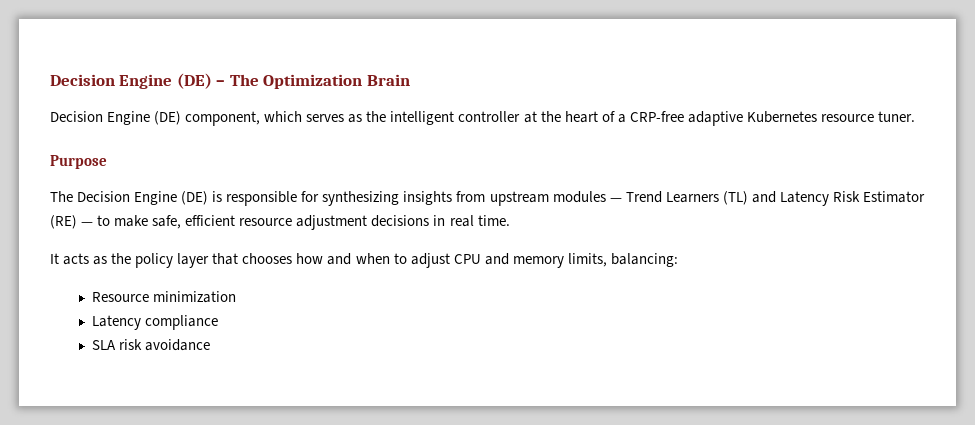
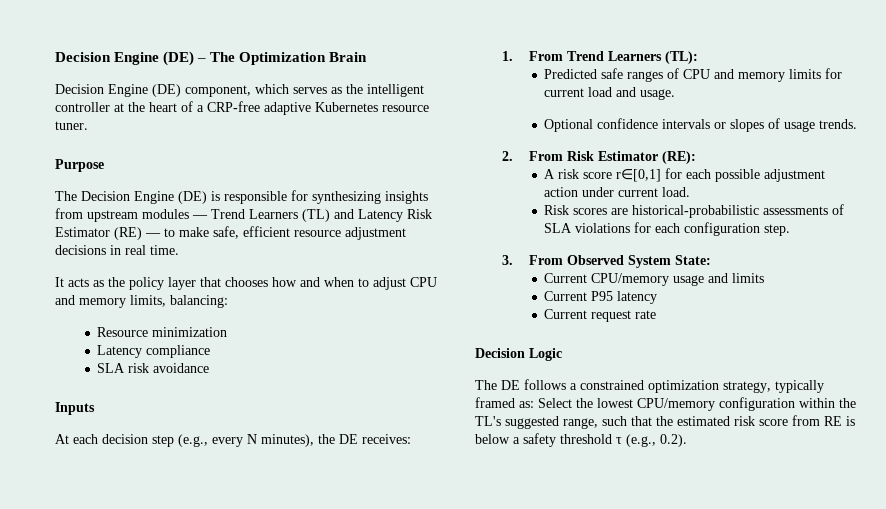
(211, 345) none -> [55,402,95,415] [55,434,411,447] [502,51,699,64] [544,68,843,82] [544,87,676,100] [544,118,858,132] [502,151,697,164] [544,168,826,182] [544,187,691,197] [544,204,845,218] [544,222,791,236] [502,255,712,268] [544,273,765,286] [544,291,658,304] [544,309,657,322] [475,348,562,361] [475,379,824,393] [475,397,856,411] [475,415,855,429] [475,433,687,447] // Inputs // At each decision step (e.g., every N minutes), the DE receives: // 1. From Trend Learners (TL): // Predicted safe ranges of CPU and memory limits for current load and usage. // Optional confidence intervals or slopes of usage trends. // 2. From Risk Estimator (RE): // A risk score r∈[0,1] for each possible adjustment action under current load. // Risk scores are historical-probabilistic assessments of SLA violations for each configuration step. // 3. From Observed System State: // Current CPU/memory usage and limits // Current P95 latency // Current request rate // Decision Logic // The DE follows a constrained optimization strategy, typically framed as: Select the lowest CPU/memory configuration within the TL's suggested range, such that the estimated risk score from RE is below a safety threshold τ (e.g., 0.2).

